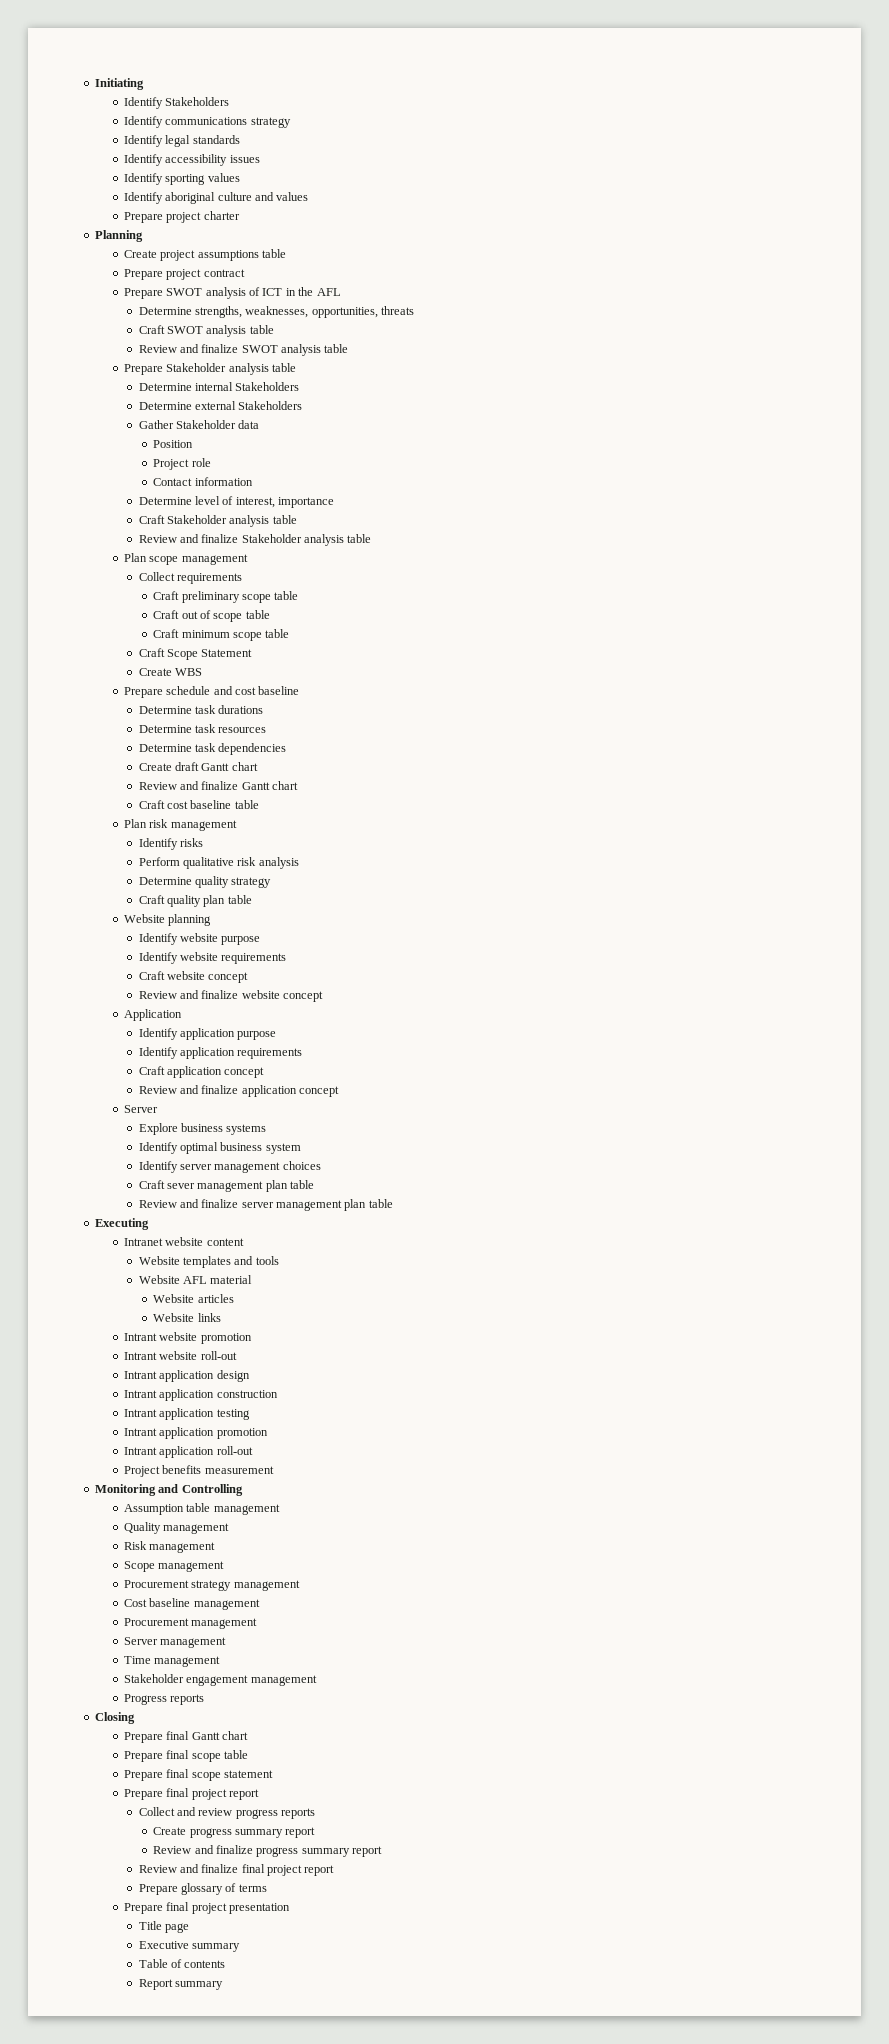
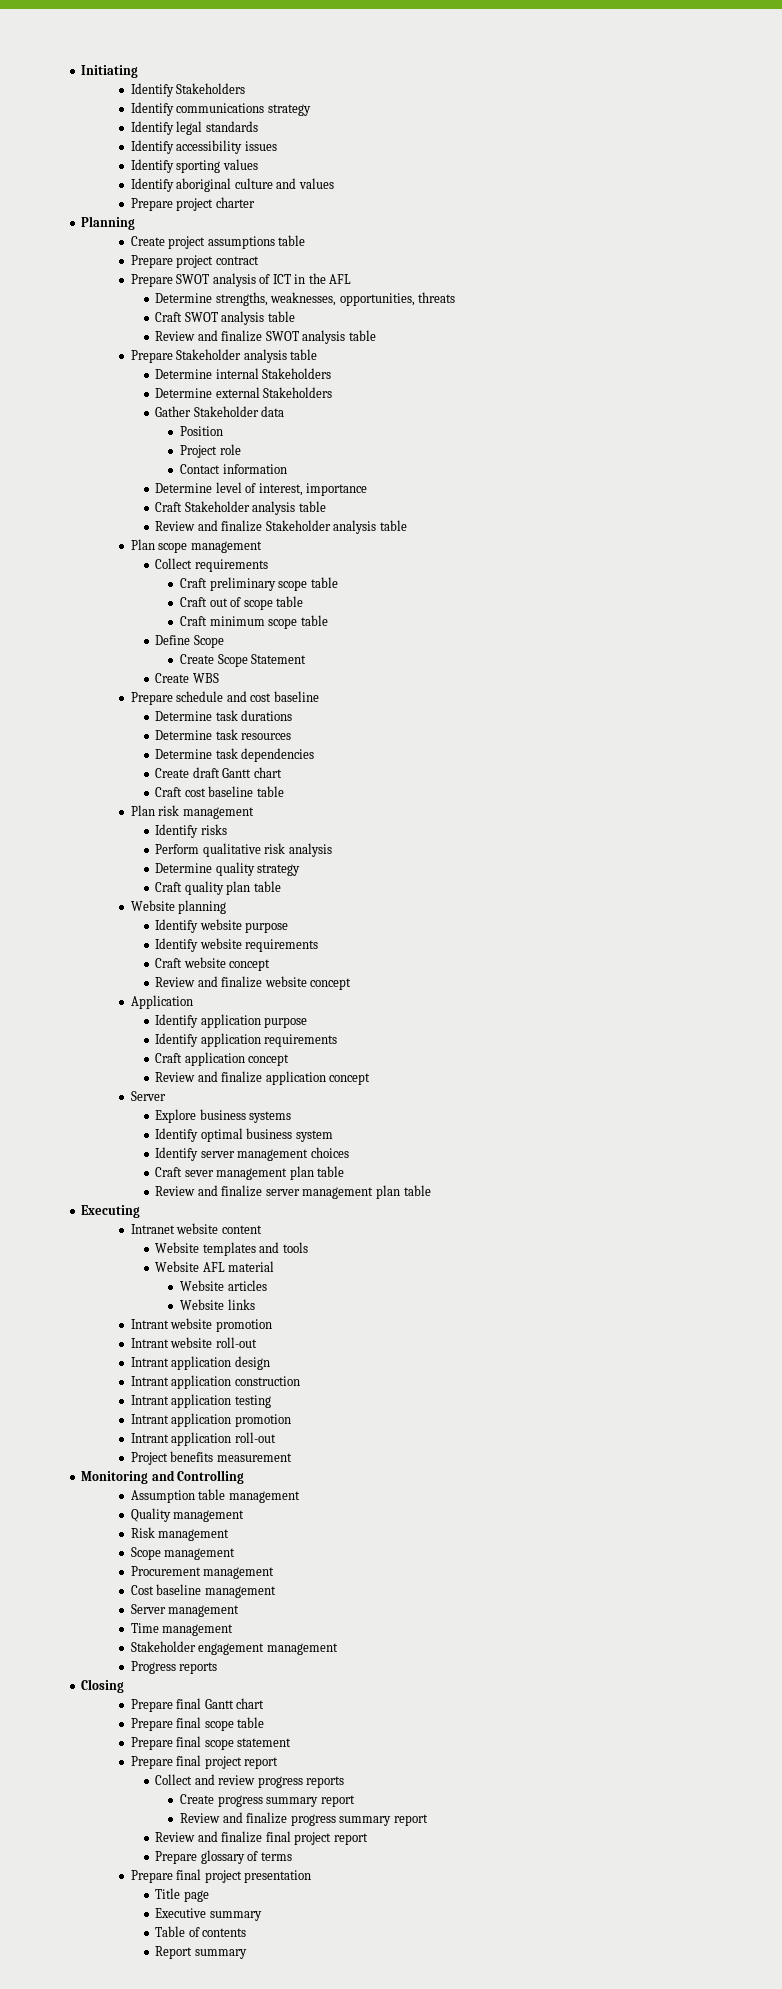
[138,648,165,657] Craft -> [155,635,224,648] [180,654,215,664] Define Scope // Create
[138,781,299,790] // Review and finalize Gantt chart -> (282, 772) none
[191,1580,232,1591] strategy -> (201, 1571) none
[123,1618,258,1629] // Procurement management -> (276, 1592) none

